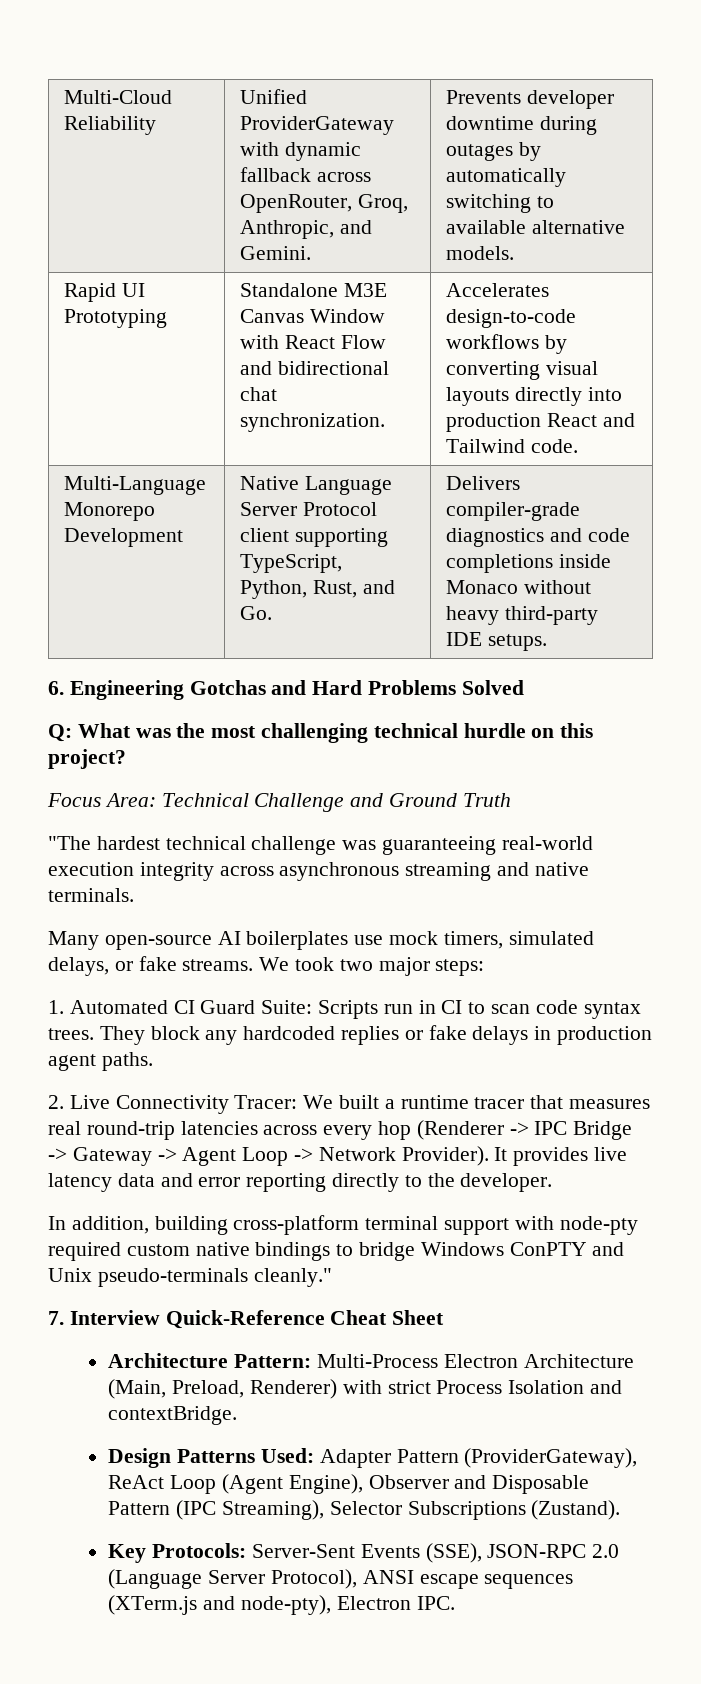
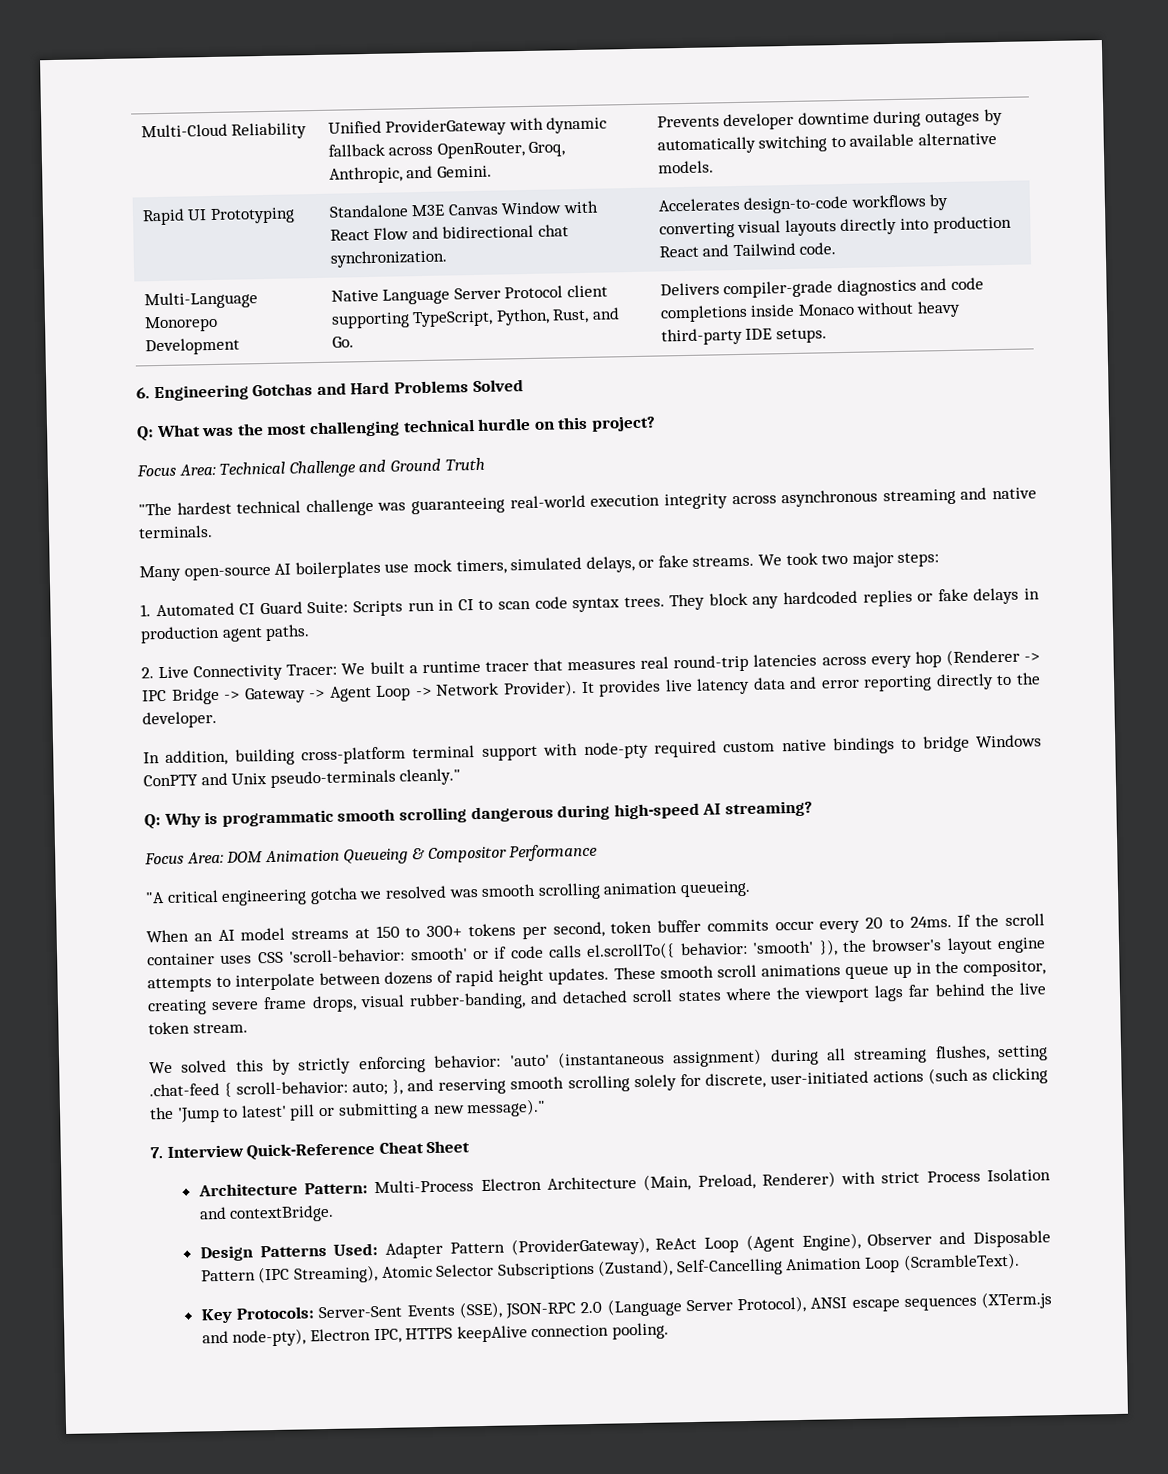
(332, 1277) none -> [144,800,813,830] [144,843,599,865] [145,880,751,906] [146,913,1045,943] [147,937,1046,966] [147,960,1046,993] [147,982,1046,1016] [148,1021,248,1035] [149,1045,1049,1075] [149,1067,1048,1097] [149,1098,547,1123] // Q: Why is programmatic smooth scrolling dangerous during high-speed AI streaming? // Focus Area: DOM Animation Queueing & Compositor Performance // "A critical engineering gotcha we resolved was smooth scrolling animation queueing. // When an AI model streams at 150 to 300+ tokens per second, token buffer commits occur every 20 to 24ms. If the scroll container uses CSS 'scroll-behavior: smooth' or if code calls el.scrollTo({ behavior: 'smooth' }), the browser's layout engine attempts to interpolate between dozens of rapid height updates. These smooth scroll animations queue up in the compositor, creating severe frame drops, visual rubber-banding, and detached scroll states where the viewport lags far behind the live token stream. // We solved this by strictly enforcing behavior: 'auto' (instantaneous assignment) during all streaming flushes, setting .chat-feed { scroll-behavior: auto; }, and reserving smooth scrolling solely for discrete, user-initiated actions (such as clicking the 'Jump to latest' pill or submitting a new message)."
(325, 1510) none -> [381,1265,433,1278] Atomic
[531,1500,621,1520] (Zustand). -> [597,1252,1020,1277] (Zustand), Self-Cancelling Animation Loop (ScrambleText).
[416,1596,455,1610] IPC. -> [373,1322,669,1344] IPC, HTTPS keepAlive connection pooling.

